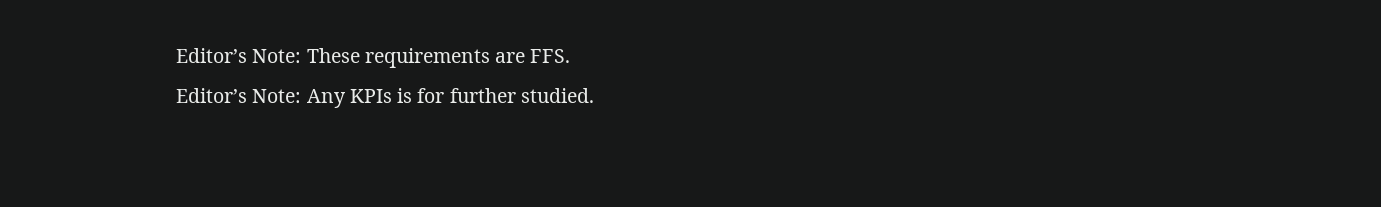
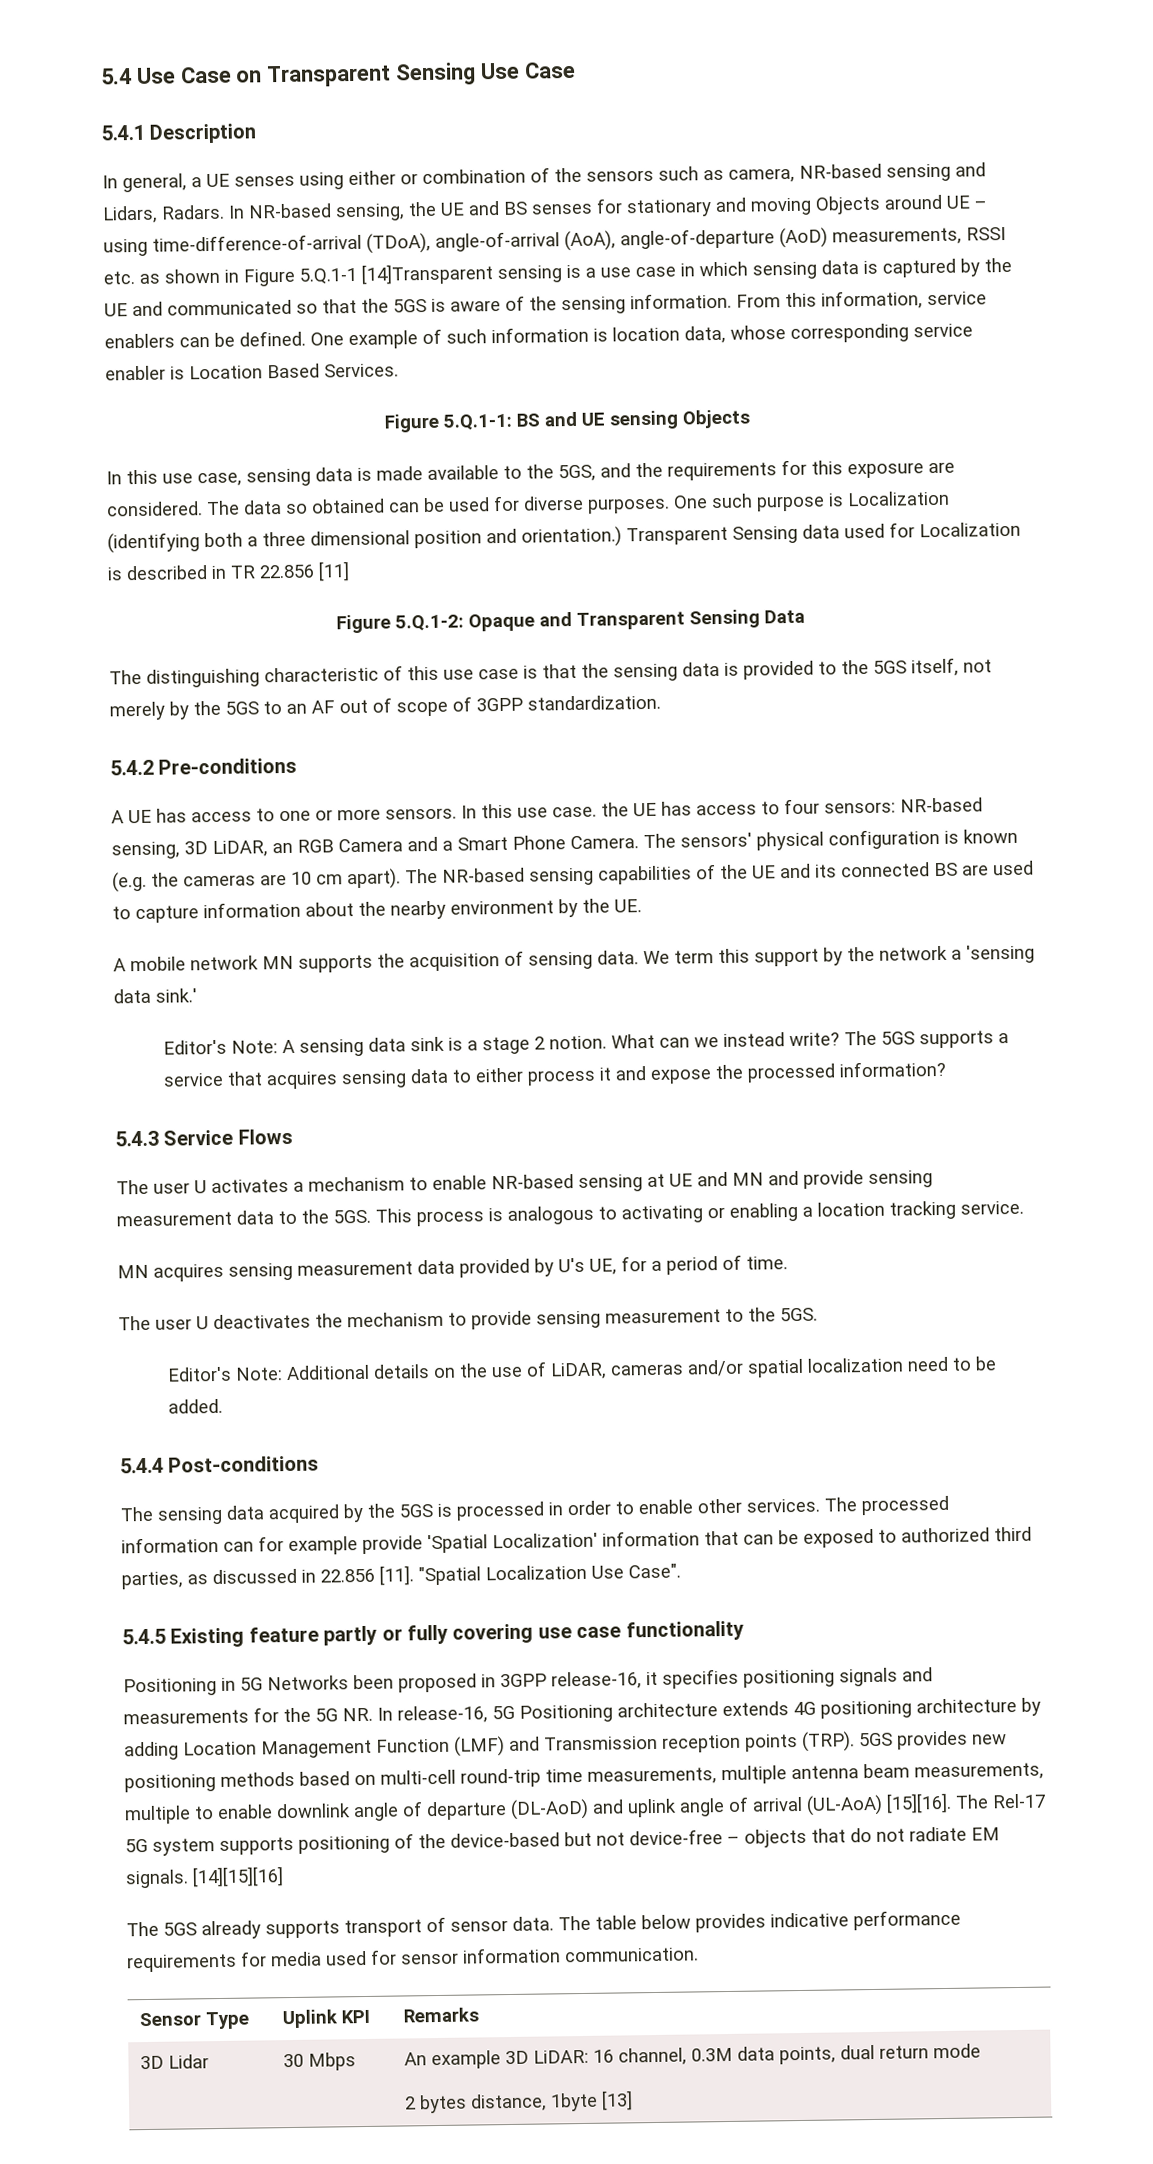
[176,48,571,68] [176,88,594,108] Editor’s Note: These requirements are FFS. // Editor’s Note: Any KPIs is for further studied. -> [100,61,576,88] [101,123,258,144] [102,162,986,193] [102,194,987,224] [103,227,1006,257] [103,257,1012,287] [104,290,987,317] [104,323,973,350] [105,363,399,381] [384,409,750,433] [106,459,955,487] [106,490,950,517] [107,521,1021,554] [107,561,350,582] [335,609,805,634] [109,657,992,688] [109,694,661,721] [110,757,298,776] [111,797,983,824] [111,828,1018,860] [112,860,1034,893] [112,898,642,924] [113,944,1035,973] [113,988,197,1004] [162,1030,1009,1057] [162,1060,946,1090] [115,1128,293,1147] [116,1170,933,1195] [116,1200,1024,1227] [117,1254,788,1282] [118,1307,818,1331] [166,1356,997,1382] [167,1398,223,1414] [120,1455,320,1474] [120,1495,949,1525] [121,1526,1032,1556] [121,1563,681,1590] [122,1620,744,1648] [123,1667,933,1697] [123,1697,1041,1725] [124,1730,1007,1761] [124,1762,1044,1793] [124,1792,1046,1825] [125,1826,1000,1856] [125,1866,284,1889] [126,1909,961,1940] [126,1947,699,1973] [138,2011,250,2030] [281,2009,370,2029] [402,2007,479,2023] [139,2054,209,2070] [282,2052,356,2071] [403,2043,981,2070] [403,2090,633,2114] 5.4 Use Case on Transparent Sensing Use Case // 5.4.1 Description // In general, a UE senses using either or combination of the sensors such as camera, NR-based sensing and Lidars, Radars. In NR-based sensing, the UE and BS senses for stationary and moving Objects around UE – using time-difference-of-arrival (TDoA), angle-of-arrival (AoA), angle-of-departure (AoD) measurements, RSSI etc. as shown in Figure 5.Q.1-1 [14]Transparent sensing is a use case in which sensing data is captured by the UE and communicated so that the 5GS is aware of the sensing information. From this information, service enablers can be defined. One example of such information is location data, whose corresponding service enabler is Location Based Services. // Figure 5.Q.1-1: BS and UE sensing Objects // In this use case, sensing data is made available to the 5GS, and the requirements for this exposure are considered. The data so obtained can be used for diverse purposes. One such purpose is Localization (identifying both a three dimensional position and orientation.) Transparent Sensing data used for Localization is described in TR 22.856 [11] // Figure 5.Q.1-2: Opaque and Transparent Sensing Data // The distinguishing characteristic of this use case is that the sensing data is provided to the 5GS itself, not merely by the 5GS to an AF out of scope of 3GPP standardization. // 5.4.2 Pre-conditions // A UE has access to one or more sensors. In this use case. the UE has access to four sensors: NR-based sensing, 3D LiDAR, an RGB Camera and a Smart Phone Camera. The sensors' physical configuration is known (e.g. the cameras are 10 cm apart). The NR-based sensing capabilities of the UE and its connected BS are used to capture information about the nearby environment by the UE. // A mobile network MN supports the acquisition of sensing data. We term this support by the network a 'sensing data sink.' // Editor's Note: A sensing data sink is a stage 2 notion. What can we instead write? The 5GS supports a service that acquires sensing data to either process it and expose the processed information? // 5.4.3 Service Flows // The user U activates a mechanism to enable NR-based sensing at UE and MN and provide sensing measurement data to the 5GS. This process is analogous to activating or enabling a location tracking service. // MN acquires sensing measurement data provided by U's UE, for a period of time. // The user U deactivates the mechanism to provide sensing measurement to the 5GS. // Editor's Note: Additional details on the use of LiDAR, cameras and/or spatial localization need to be added. // 5.4.4 Post-conditions // The sensing data acquired by the 5GS is processed in order to enable other services. The processed information can for example provide 'Spatial Localization' information that can be exposed to authorized third parties, as discussed in 22.856 [11]. "Spatial Localization Use Case". // 5.4.5 Existing feature partly or fully covering use case functionality // Positioning in 5G Networks been proposed in 3GPP release-16, it specifies positioning signals and measurements for the 5G NR. In release-16, 5G Positioning architecture extends 4G positioning architecture by adding Location Management Function (LMF) and Transmission reception points (TRP). 5GS provides new positioning methods based on multi-cell round-trip time measurements, multiple antenna beam measurements, multiple to enable downlink angle of departure (DL-AoD) and uplink angle of arrival (UL-AoA) [15][16]. The Rel-17 5G system supports positioning of the device-based but not device-free – objects that do not radiate EM signals. [14][15][16] // The 5GS already supports transport of sensor data. The table below provides indicative performance requirements for media used for sensor information communication. // Sensor Type | Uplink KPI | Remarks // 3D Lidar | 30 Mbps | An example 3D LiDAR: 16 channel, 0.3M data points, dual return mode // 2 bytes distance, 1byte [13]

